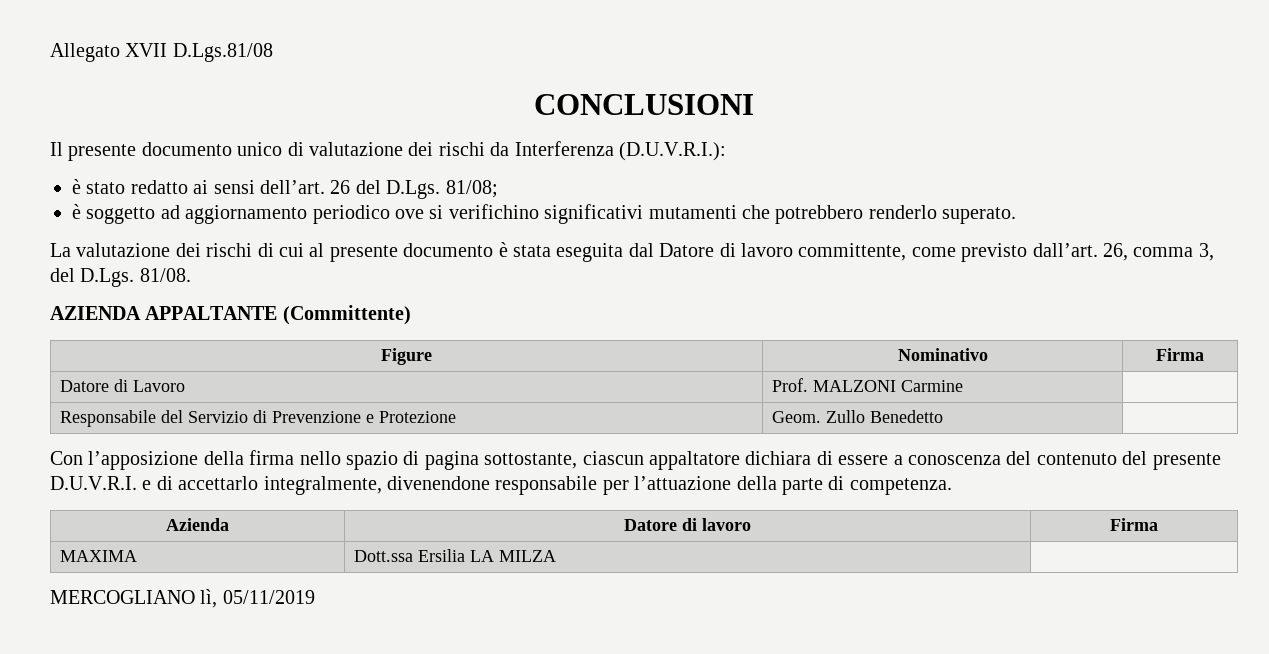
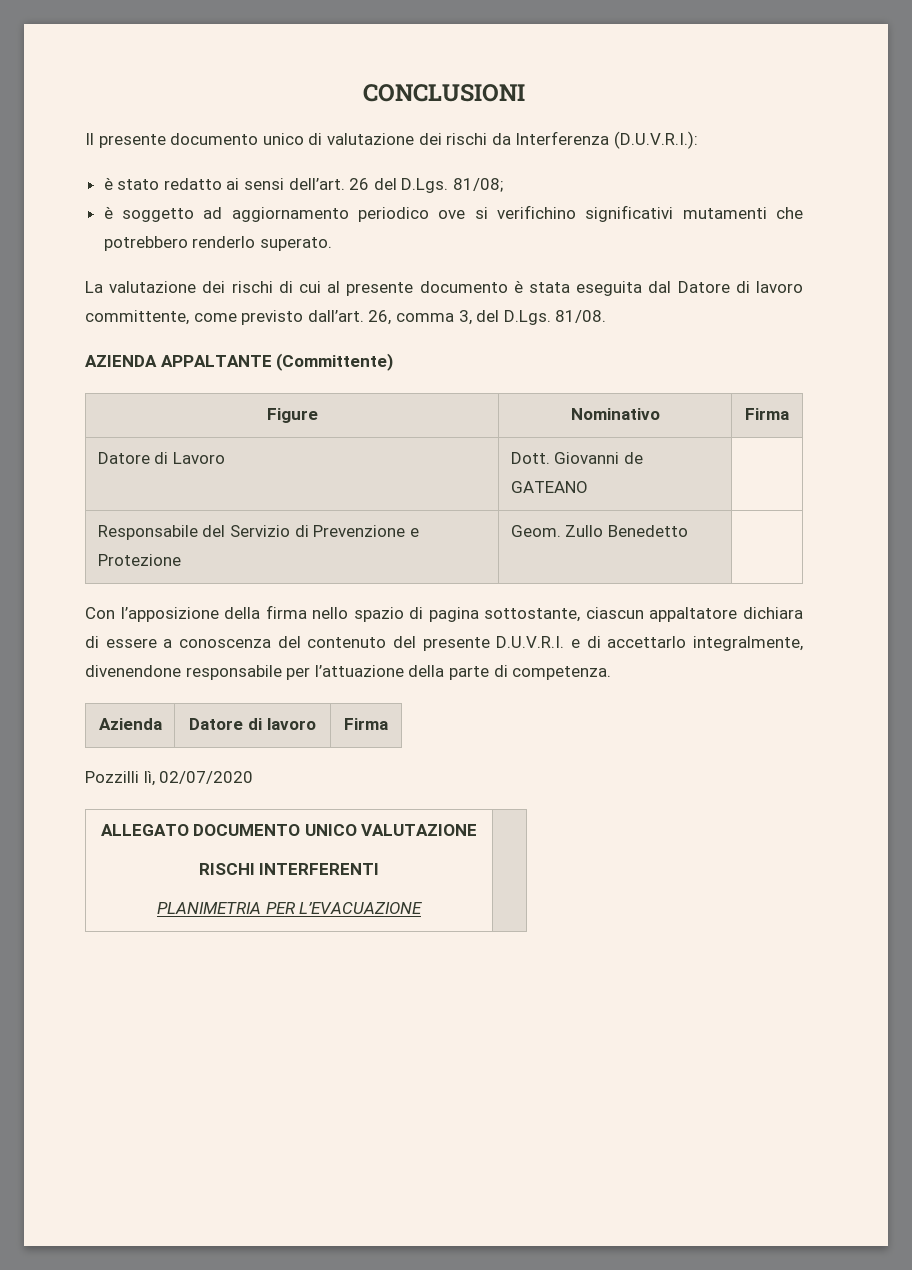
[50,43,273,62] Allegato XVII D.Lgs.81/08 // -> (363, 93) none
[771,378,963,392] Prof. MALZONI Carmine -> [510,452,644,464] [510,481,588,493] Dott. Giovanni de GATEANO
[59,550,137,562] [353,549,556,562] [50,589,315,608] // MAXIMA | Dott.ssa Ersilia LA MILZA | // MERCOGLIANO lì, 05/11/2019 -> [85,771,254,786] [100,824,478,836] [198,863,380,875] [156,902,423,914] // Pozzilli lì, 02/07/2020 // ALLEGATO DOCUMENTO UNICO VALUTAZIONE // RISCHI INTERFERENTI // PLANIMETRIA PER L’EVACUAZIONE |

